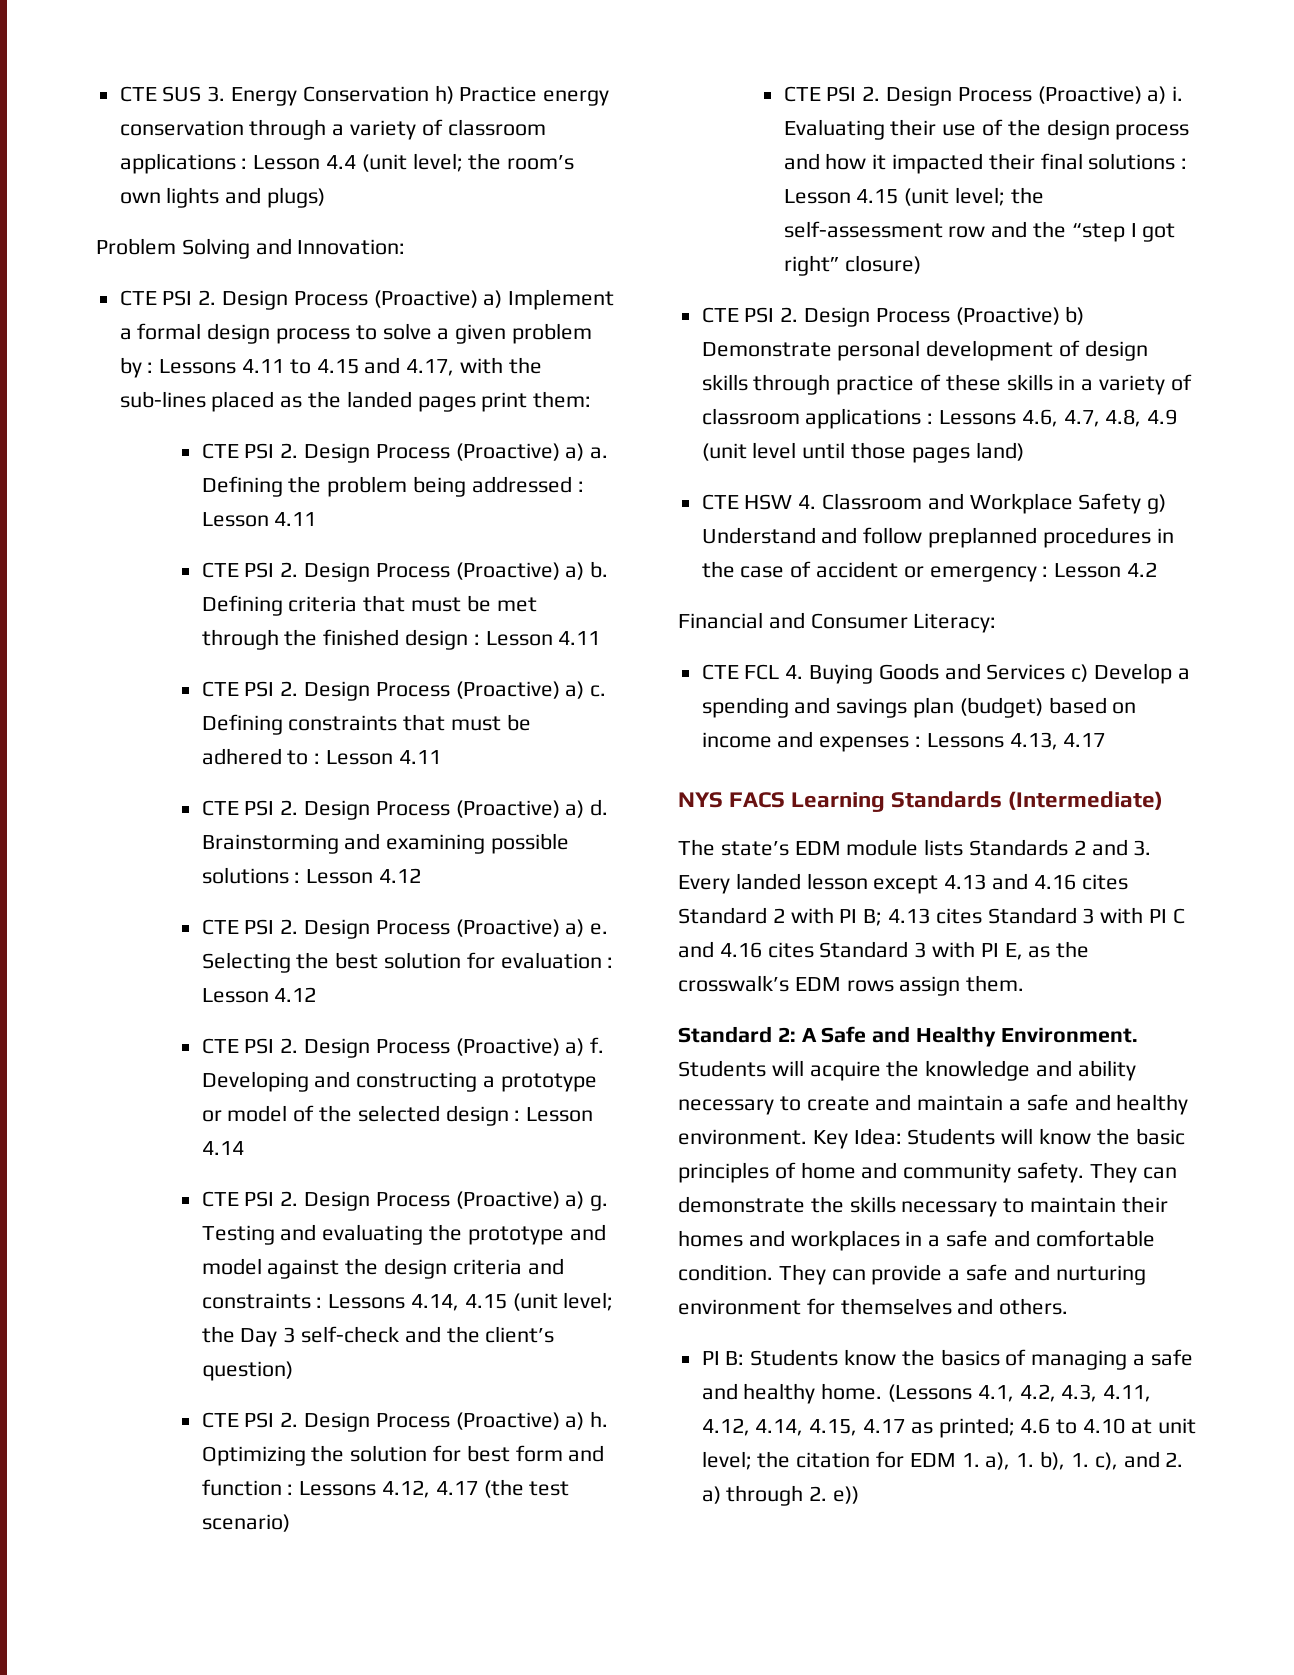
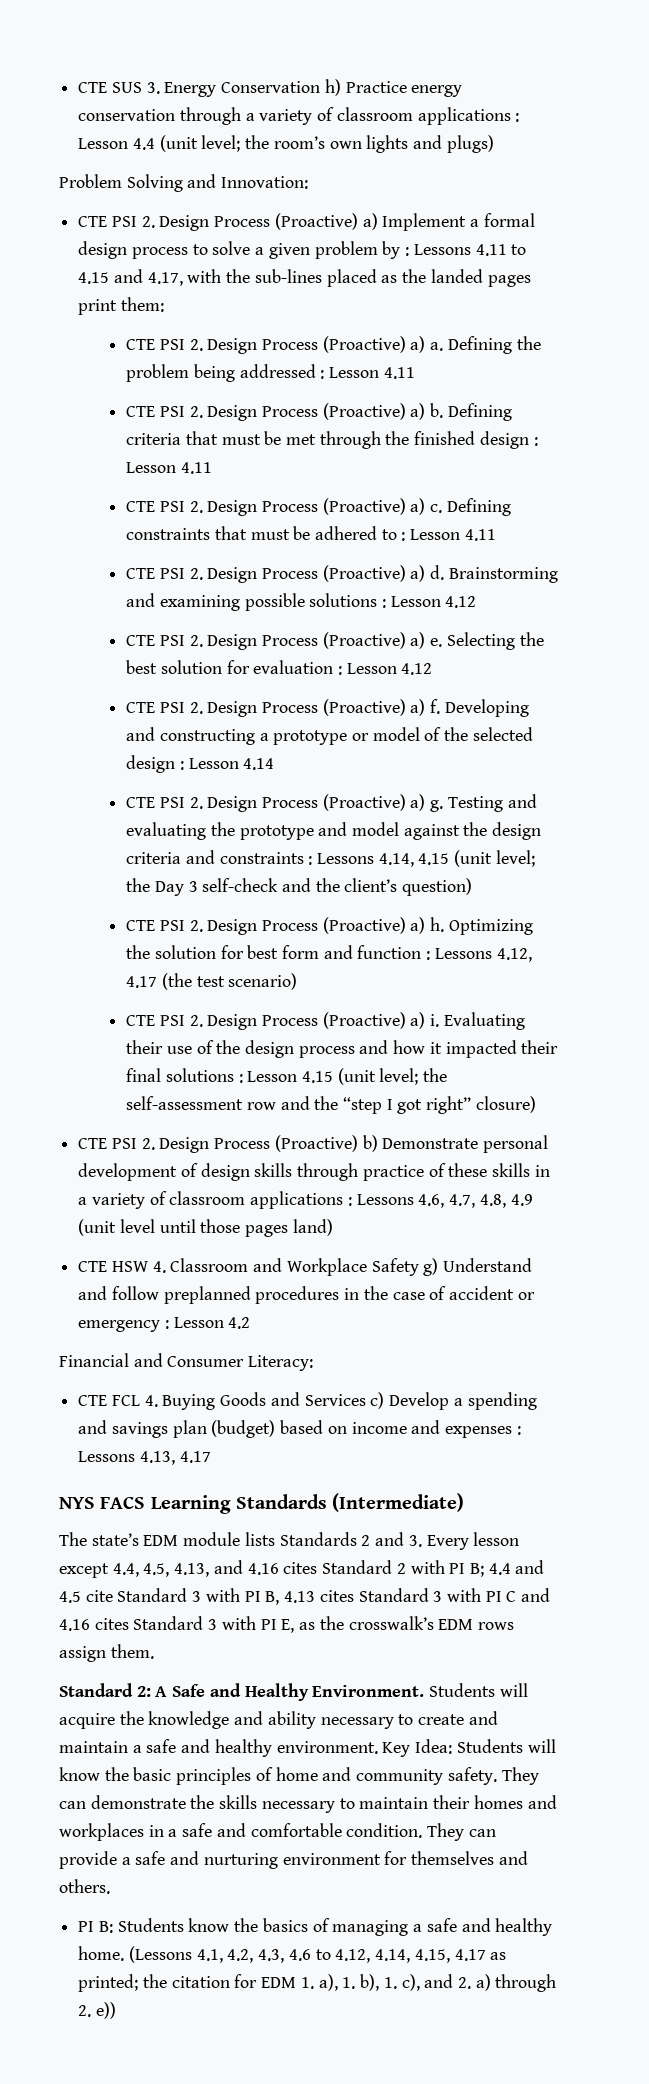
[735,873,801,890] landed -> (469, 1542) none
[944,874,987,890] 4.13 -> [112,1563,210,1577] 4.4, 4.5, 4.13,
(883, 917) none -> [488,1560,545,1575] [59,1588,280,1605] 4.4 and 4.5 cite Standard 3 with PI B,
[1103,1385,1152,1402] 4.11, -> [288,1949,331,1961] 4.6 to
[1020,1418,1196,1434] [701,1451,752,1470] 4.6 to 4.10 at unit level; -> (139, 1983) none

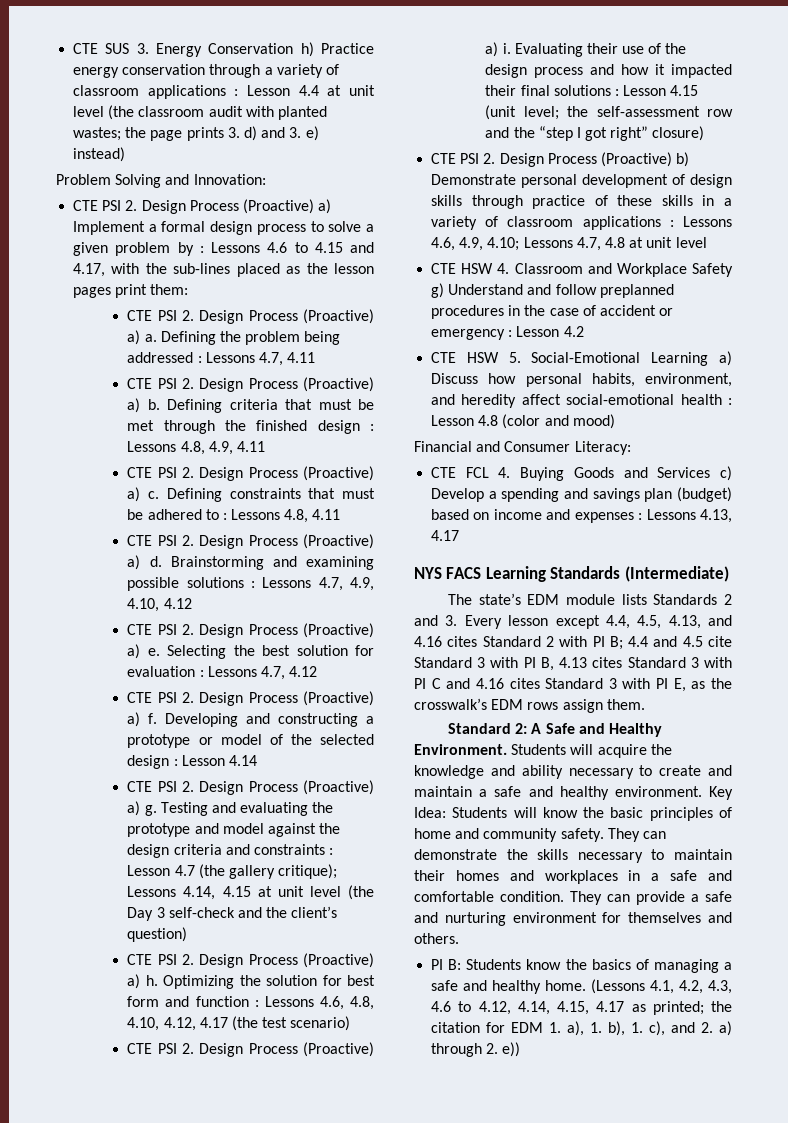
[159,135,494,153] (unit level; the room’s own lights and plugs) -> [327,85,375,96] [73,105,327,120] [73,126,319,141] [73,147,126,162] at unit level (the classroom audit with planted wastes; the page prints 3. d) and 3. e) instead)
[475,244,507,256] 4.11 -> [267,242,288,253] 4.6
[430,269,483,283] landed -> [334,263,374,274] lesson
[329,367,380,378] Lesson -> [205,352,283,366] Lessons 4.7,
[126,462,177,473] Lesson -> [127,441,233,455] Lessons 4.8, 4.9,
[410,529,461,540] Lesson -> [231,509,309,523] Lessons 4.8,
[390,596,441,607] Lesson -> [262,577,374,591] [127,598,160,612] Lessons 4.7, 4.9, 4.10,
[346,663,397,674] Lesson -> [207,666,285,680] Lessons 4.7,
[317,850,535,867] [126,878,151,892] Lessons 4.14, 4.15 (unit level; the -> [127,864,338,879] [127,885,374,900] Lesson 4.7 (the gallery critique); Lessons 4.14, 4.15 at unit level (the
(492, 953) none -> [319,996,374,1010] [127,1017,160,1031] 4.6, 4.8, 4.10,
[449,1194,533,1208] [78,1219,333,1237] 4.7, 4.8, 4.9 (unit level until those pages land) -> [459,237,707,251] 4.9, 4.10; Lessons 4.7, 4.8 at unit level
(251, 1323) none -> [431,351,732,366] [431,373,732,387] [431,394,732,408] [431,414,615,429] // CTE HSW 5. Social-Emotional Learning a) Discuss how personal habits, environment, and heredity affect social-emotional health : Lesson 4.8 (color and mood)

